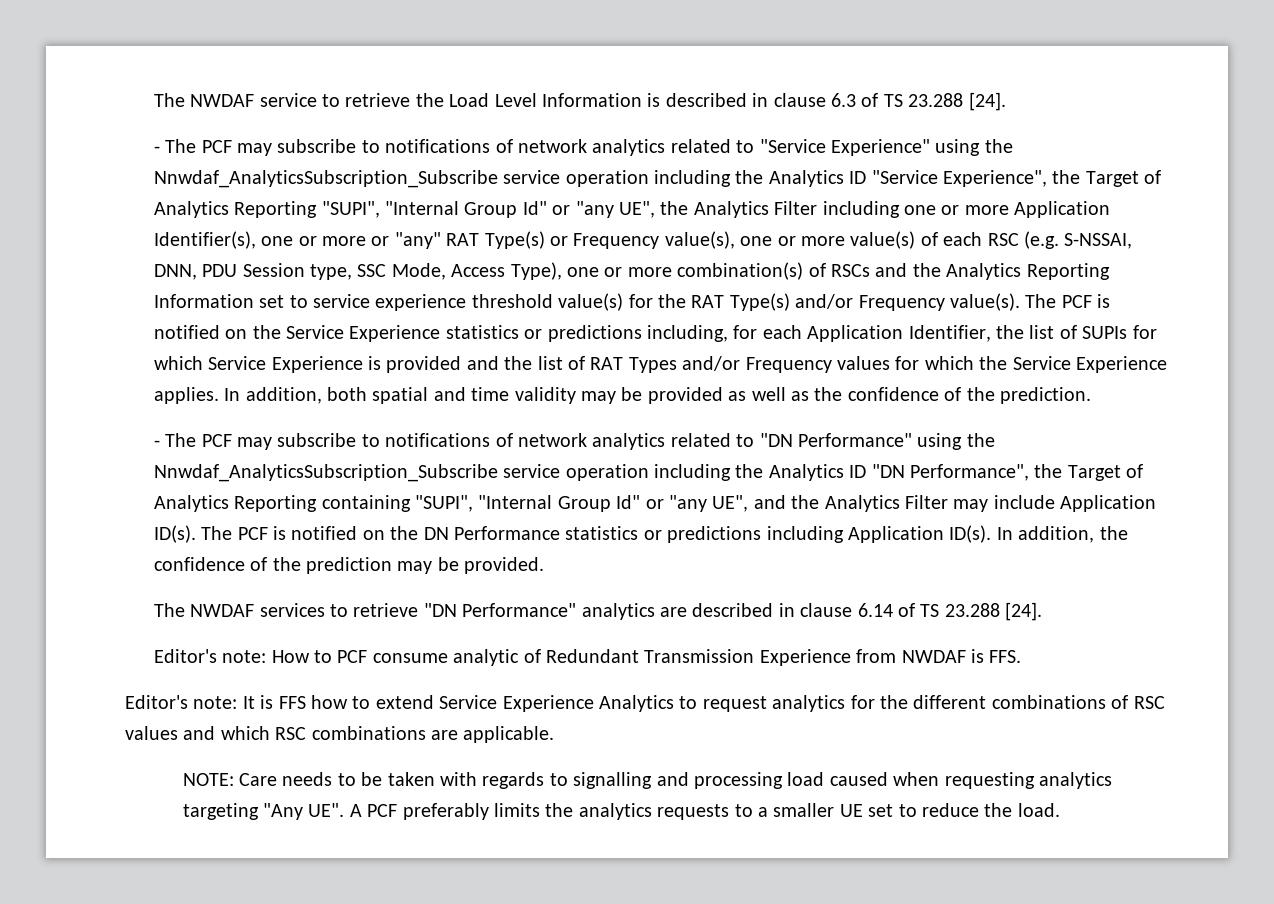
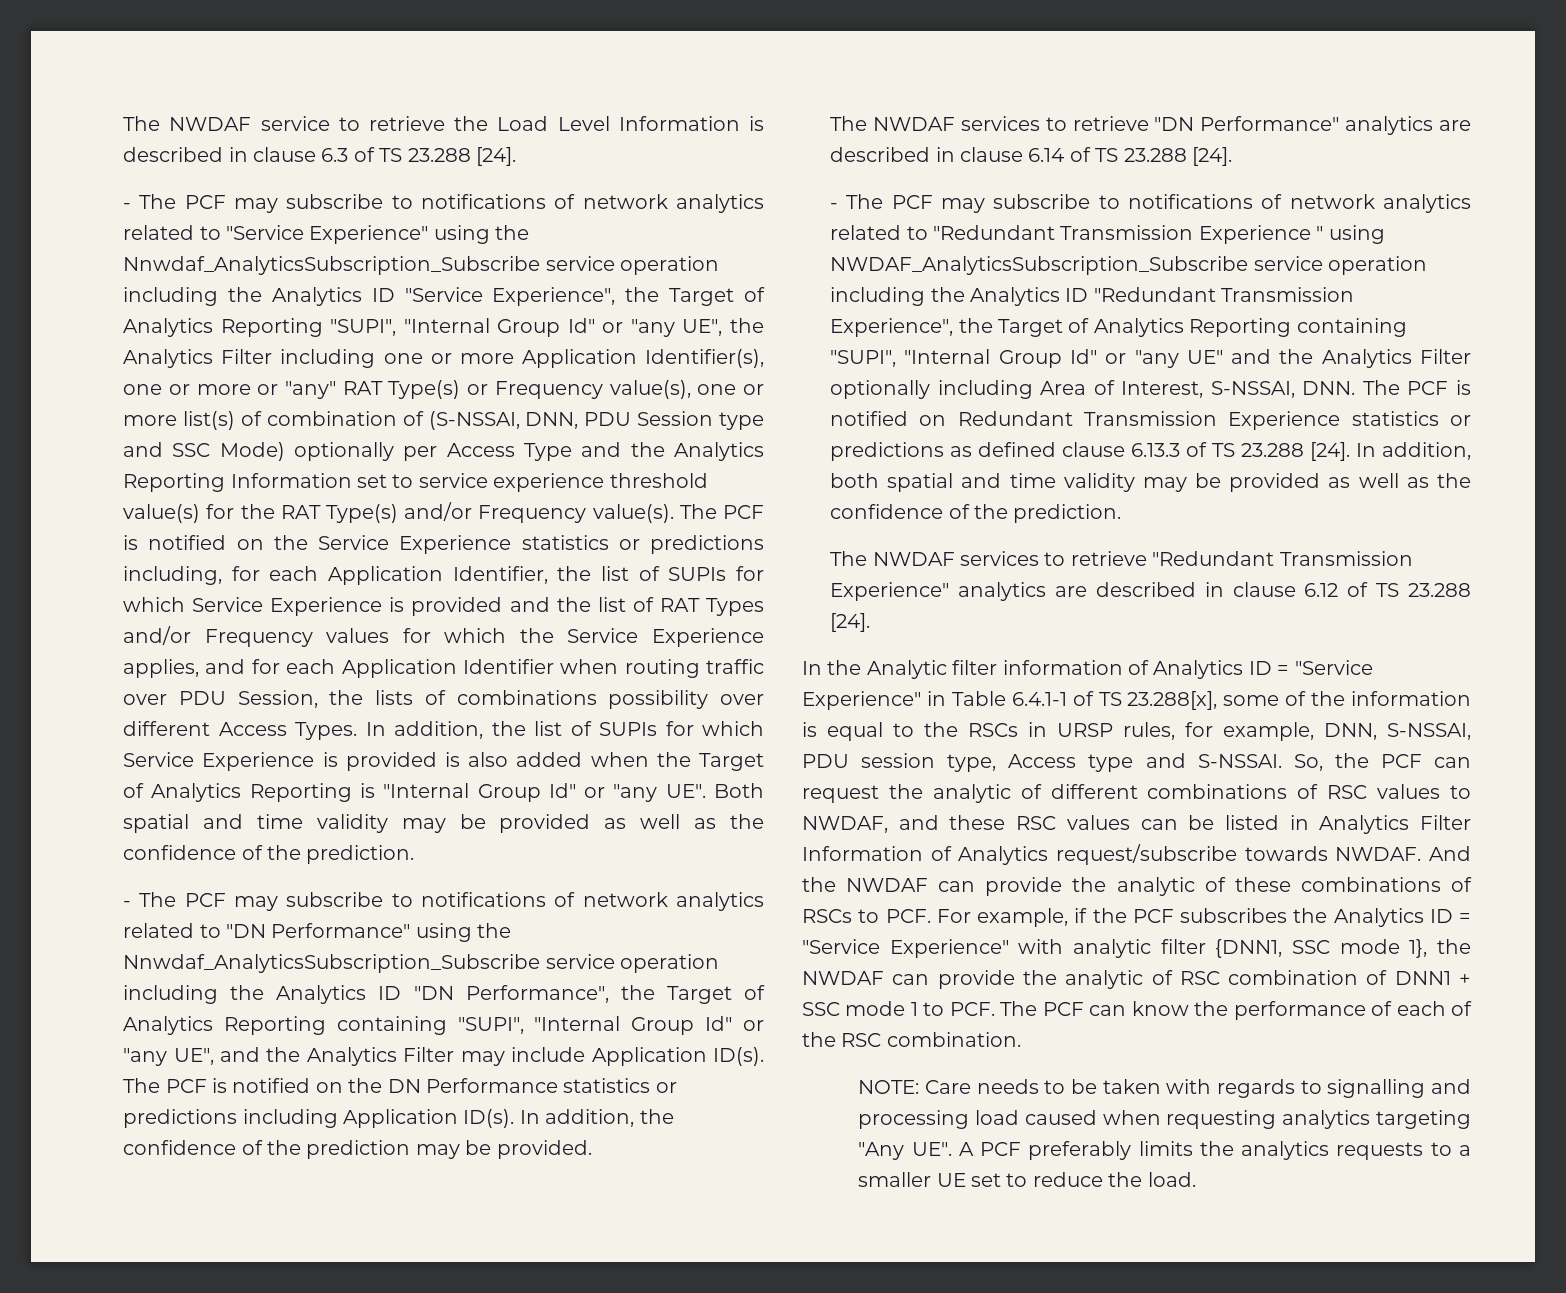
[850,231,1133,249] [153,262,871,280] value(s) of each RSC (e.g. S-NSSAI, DNN, PDU Session type, SSC Mode, Access Type), one or more combination(s) of RSCs -> [183,411,764,430] [123,442,573,461] list(s) of combination of (S-NSSAI, DNN, PDU Session type and SSC Mode) optionally per Access Type
[153,387,368,404] applies. In addition, both -> [123,659,764,678] [123,690,764,709] [123,721,764,740] [123,752,764,771] [123,783,764,802] applies, and for each Application Identifier when routing traffic over PDU Session, the lists of combinations possibility over different Access Types. In addition, the list of SUPIs for which Service Experience is provided is also added when the Target of Analytics Reporting is "Internal Group Id" or "any UE". Both
[153,649,1022,666] [125,695,908,712] Editor's note: How to PCF consume analytic of Redundant Transmission Experience from NWDAF is FFS. // Editor's note: It is FFS how to extend Service Experience Analytics to request analytics for the -> [830,194,1471,213] [830,225,1385,244] [830,256,1427,275] [830,287,1355,306] [830,318,1407,337] [830,349,1471,368] [830,380,1471,399] [830,411,1471,430] [830,442,1471,461] [830,473,1471,492] [830,504,1122,523] [830,551,1413,566] [830,582,1471,601] [830,613,871,632] [802,660,1373,679] [802,691,1471,710] [802,722,1471,741] [802,753,1471,772] [802,784,1042,803] - The PCF may subscribe to notifications of network analytics related to "Redundant Transmission Experience " using NWDAF_AnalyticsSubscription_Subscribe service operation including the Analytics ID "Redundant Transmission Experience", the Target of Analytics Reporting containing "SUPI", "Internal Group Id" or "any UE" and the Analytics Filter optionally including Area of Interest, S-NSSAI, DNN. The PCF is notified on Redundant Transmission Experience statistics or predictions as defined clause 6.13.3 of TS 23.288 [24]. In addition, both spatial and time validity may be provided as well as the confidence of the prediction. // The NWDAF services to retrieve "Redundant Transmission Experience" analytics are described in clause 6.12 of TS 23.288 [24]. // In the Analytic filter information of Analytics ID = "Service Experience" in Table 6.4.1-1 of TS 23.288[x], some of the information is equal to the RSCs in URSP rules, for example, DNN, S-NSSAI, PDU session type, Access type and S-NSSAI. So, the PCF can request the analytic of
[183,726,555,743] and which RSC combinations are applicable. -> [1450,785,1471,799] [802,815,1471,834] [802,844,1471,865] [802,877,1472,896] [802,908,1471,927] [802,939,1471,958] [802,970,1471,989] [802,1001,1472,1020] [802,1032,1021,1047] to NWDAF, and these RSC values can be listed in Analytics Filter Information of Analytics request/subscribe towards NWDAF. And the NWDAF can provide the analytic of these combinations of RSCs to PCF. For example, if the PCF subscribes the Analytics ID = "Service Experience" with analytic filter {DNN1, SSC mode 1}, the NWDAF can provide the analytic of RSC combination of DNN1 + SSC mode 1 to PCF. The PCF can know the performance of each of the RSC combination.

